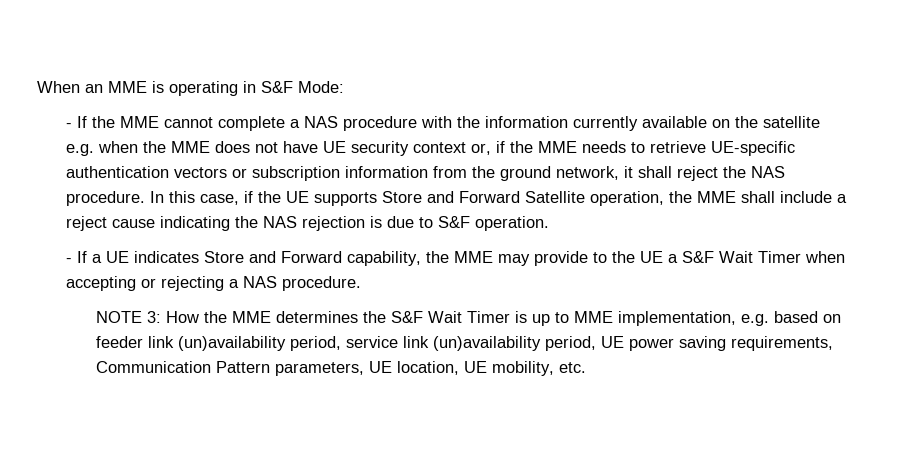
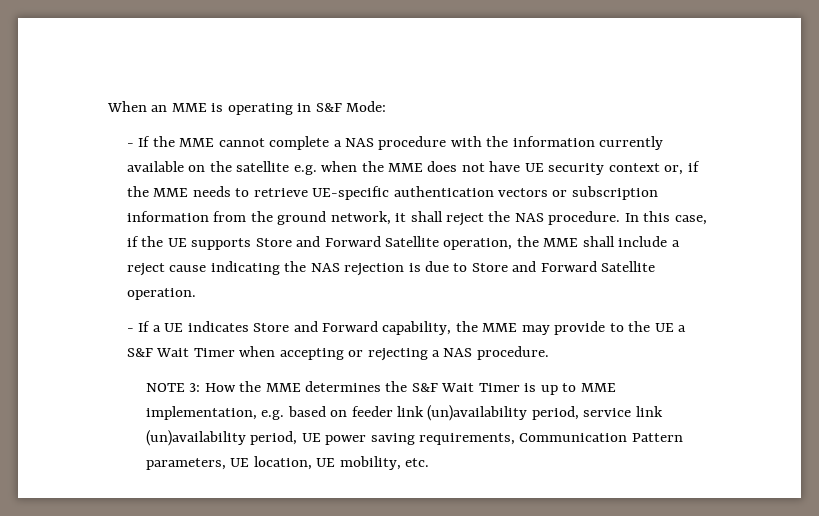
[438,216,471,228] S&F -> [471,261,656,272] Store and Forward Satellite

